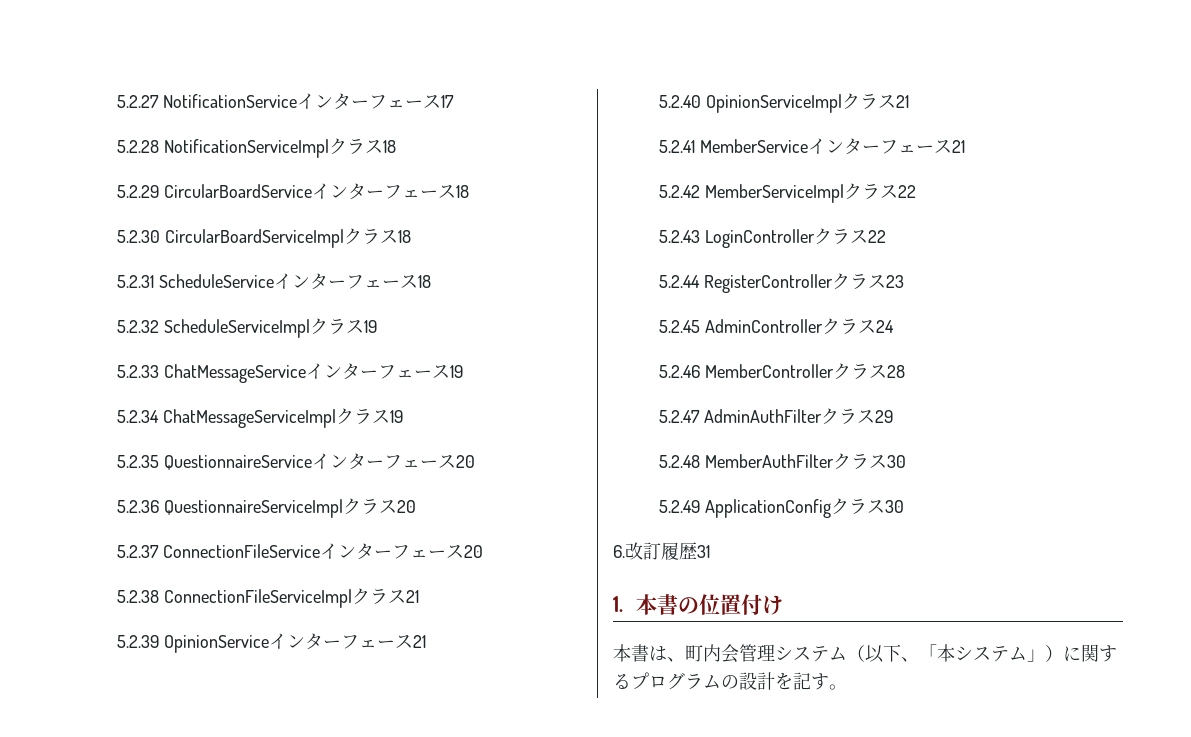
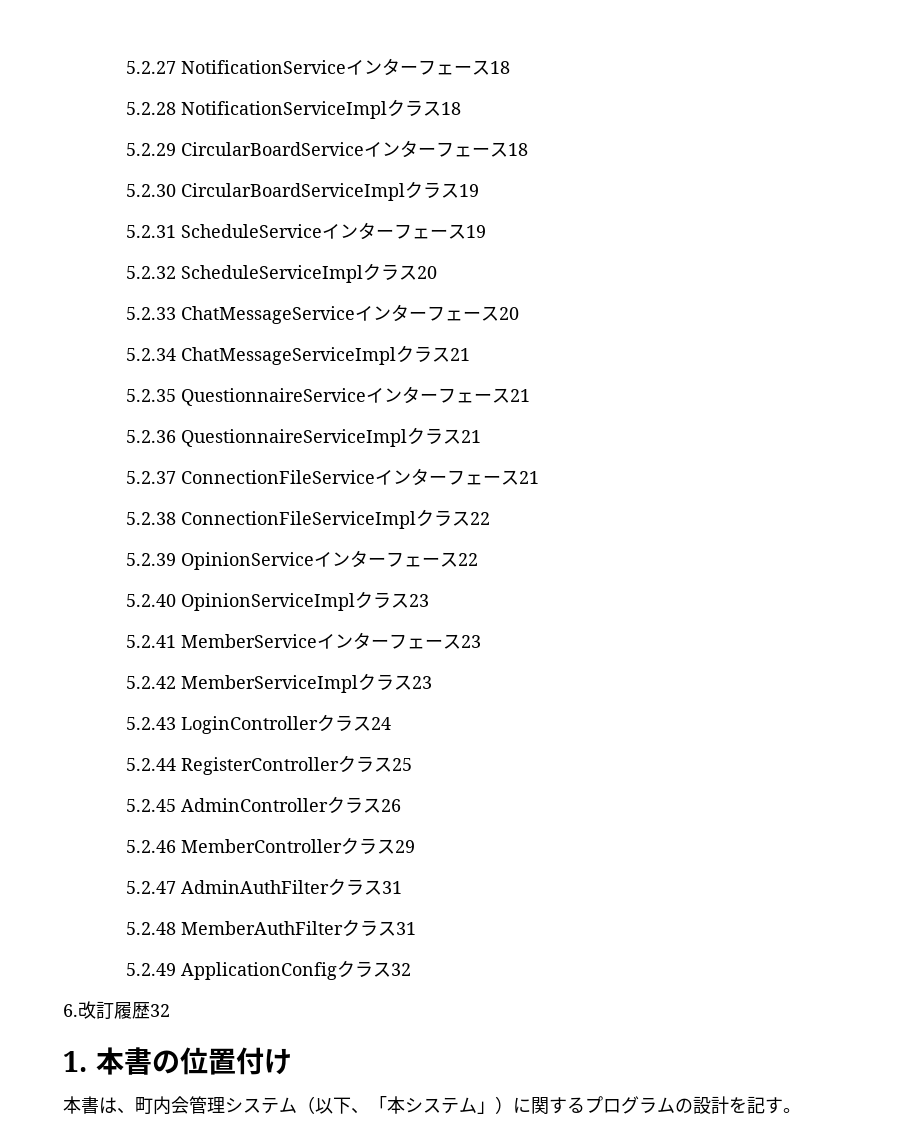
[440,95,454,108] 17 -> [490,61,511,74] 18
[397,230,411,243] 18 -> [459,184,480,197] 19
[417,275,431,288] 18 -> [466,225,487,238] 19
[363,320,377,333] 19 -> [417,266,438,279] 20
[449,365,463,378] 19 -> [499,307,520,320] 20
[389,410,403,423] 19 -> [450,348,471,361] 21
[455,455,475,468] 20 -> [510,389,531,402] 21
[396,500,416,513] 20 -> [461,430,482,443] 21
[463,545,483,558] 20 -> [519,471,540,484] 21
[405,590,419,603] 21 -> [470,512,491,525] 22
[412,635,426,648] 21 -> [458,553,479,566] 22
[895,95,909,108] 21 -> [409,594,430,607] 23
[951,140,965,153] 21 -> [461,635,482,648] 23
[897,185,916,198] 22 -> [412,676,433,689] 23
[867,230,886,243] 22 -> [371,717,392,730] 24
[885,275,904,288] 23 -> [392,758,413,771] 25
[875,320,894,333] 24 -> [381,799,402,812] 26
[886,365,905,378] 28 -> [395,840,416,853] 29
[874,410,893,423] 29 -> [382,881,403,894] 31
[886,455,906,468] 30 -> [396,922,417,935] 31
[884,500,904,513] 30 -> [391,963,412,976] 32
[697,545,710,558] 31 -> [150,1004,170,1017] 32

